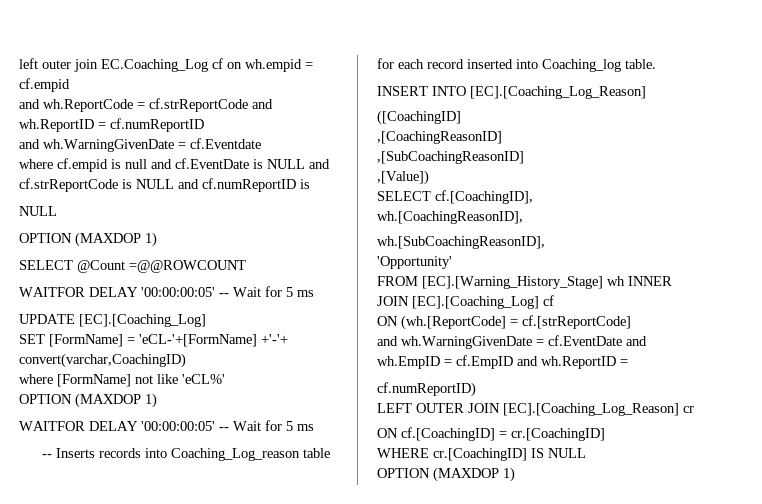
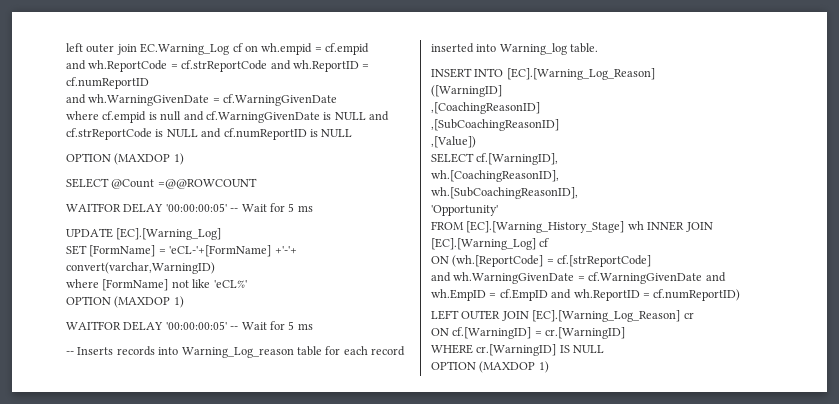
[101,59,208,72] EC.Coaching_Log -> [140,43,230,55] EC.Warning_Log
[190,138,261,149] cf.Eventdate -> [223,94,338,106] cf.WarningGivenDate
[175,158,249,169] cf.EventDate -> [205,111,320,123] cf.WarningGivenDate
(310, 184) // -> (318, 133) none
[79,314,206,327] [EC].[Coaching_Log] -> [116,228,222,240] [EC].[Warning_Log]
[19,353,186,368] convert(varchar,CoachingID) -> [66,262,215,274] convert(varchar,WarningID)
[170,448,300,461] Coaching_Log_reason -> [181,347,294,358] Warning_Log_reason
[542,59,621,72] Coaching_log -> [499,43,567,55] Warning_log
[470,86,646,99] [377,110,461,125] [EC].[Coaching_Log_Reason] // ([CoachingID] -> [506,68,655,80] [431,85,502,97] [EC].[Warning_Log_Reason] // ([WarningID]
[435,190,533,204] cf.[CoachingID], -> [476,153,559,165] cf.[WarningID],
[412,296,539,309] [EC].[Coaching_Log] -> [431,238,536,250] [EC].[Warning_Log]
[548,335,622,346] cf.EventDate -> [588,272,703,284] cf.WarningGivenDate
(628, 362) // -> (650, 295) none
[503,403,679,416] [EC].[Coaching_Log_Reason] -> [532,310,681,322] [EC].[Warning_Log_Reason]
[401,427,605,441] cf.[CoachingID] = cr.[CoachingID] -> [452,327,626,339] cf.[WarningID] = cr.[WarningID]
[433,448,527,461] cr.[CoachingID] -> [476,344,557,356] cr.[WarningID]

